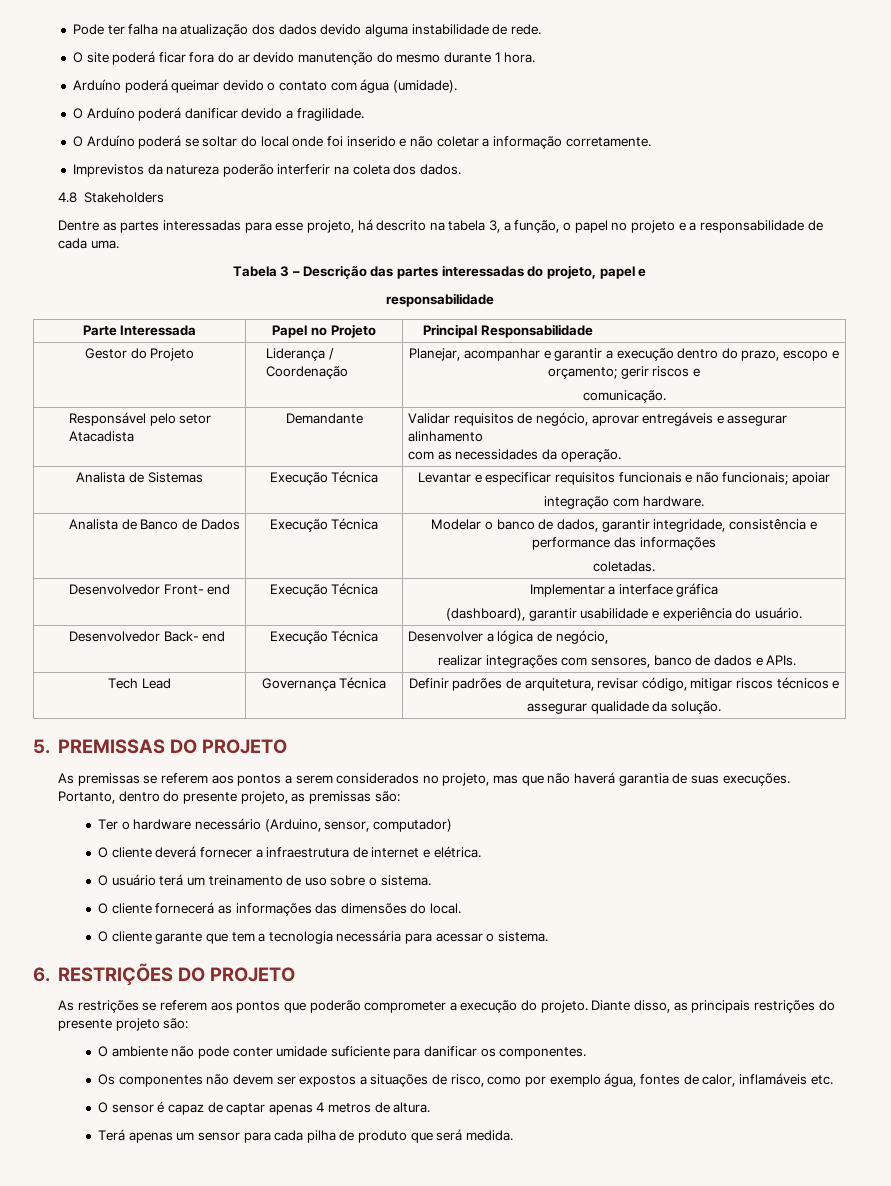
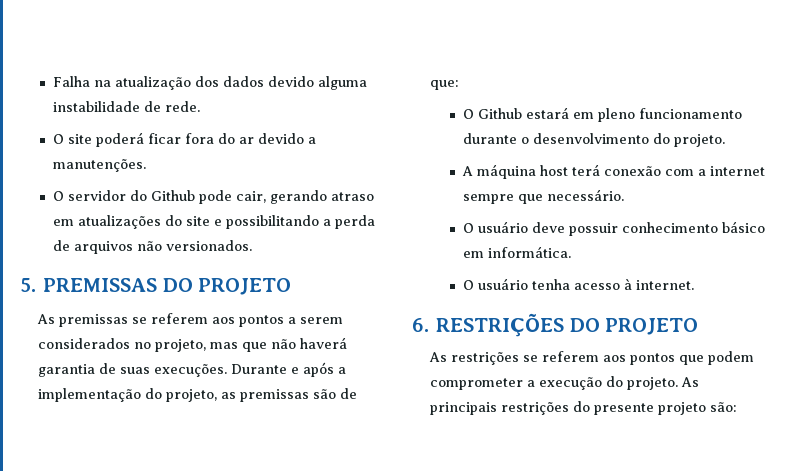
[72,24,159,35] Pode ter falha -> [53,76,91,87] Falha
[298,52,536,65] [72,79,458,93] [72,107,364,121] [72,135,651,149] [72,164,462,177] [58,192,164,203] [58,219,823,233] [58,238,119,249] [232,265,647,280] [385,293,494,307] [82,325,197,336] [272,324,376,338] [422,324,593,338] [84,348,195,361] [265,348,334,361] [265,366,348,379] [409,348,839,361] [548,366,700,379] [582,390,666,403] [69,412,212,426] [69,431,135,442] [285,413,363,424] [407,412,788,426] [407,431,483,442] [407,449,621,462] [76,472,203,483] [269,471,379,485] [417,472,831,485] [544,496,704,509] [69,519,240,530] [269,518,379,532] [431,518,817,532] [532,537,716,550] [593,561,655,572] [69,584,231,595] [269,583,379,597] [529,583,719,597] [446,607,802,621] [69,631,226,642] [269,630,379,644] [407,630,608,644] [438,655,797,668] [108,678,171,689] [261,677,387,691] [408,677,840,691] [527,701,721,714] manutenção do mesmo durante 1 hora. // Arduíno poderá queimar devido o contato com água (umidade). // O Arduíno poderá danificar devido a fragilidade. // O Arduíno poderá se soltar do local onde foi inserido e não coletar a informação corretamente. // Imprevistos da natureza poderão interferir na coleta dos dados. // 4.8 Stakeholders // Dentre as partes interessadas para esse projeto, há descrito na tabela 3, a função, o papel no projeto e a responsabilidade de cada uma. // Tabela 3 – Descrição das partes interessadas do projeto, papel e // responsabilidade // Parte Interessada | Papel no Projeto | Principal Responsabilidade // Gestor do Projeto | Liderança / Coordenação | Planejar, acompanhar e garantir a execução dentro do prazo, escopo e orçamento; gerir riscos e // comunicação. // Responsável pelo setor Atacadista | Demandante | Validar requisitos de negócio, aprovar entregáveis e assegurar alinhamento // com as necessidades da operação. // Analista de Sistemas | Execução Técnica | Levantar e especificar requisitos funcionais e não funcionais; apoiar // integração com hardware. // Analista de Banco de Dados | Execução Técnica | Modelar o banco de dados, garantir integridade, consistência e performance das informações // coletadas. // Desenvolvedor Front- end | Execução Técnica | Implementar a interface gráfica // (dashboard), garantir usabilidade e experiência do usuário. // Desenvolvedor Back- end | Execução Técnica | Desenvolver a lógica de negócio, // realizar integrações com sensores, banco de dados e APIs. // Tech Lead | Governança Técnica | Definir padrões de arquitetura, revisar código, mitigar riscos técnicos e // assegurar qualidade da solução. -> [308,137,317,144] [53,159,147,172] [53,190,375,204] [53,215,376,229] [53,240,253,254] a manutenções. // O servidor do Github pode cair, gerando atraso em atualizações do site e possibilitando a perda de arquivos não versionados.
[58,791,400,804] [97,818,452,832] [97,846,481,858] [97,874,431,886] [97,902,462,916] [97,930,549,944] Portanto, dentro do presente projeto, as premissas são: // Ter o hardware necessário (Arduino, sensor, computador) // O cliente deverá fornecer a infraestrutura de internet e elétrica. // O usuário terá um treinamento de uso sobre o sistema. // O cliente fornecerá as informações das dimensões do local. // O cliente garante que tem a tecnologia necessária para acessar o sistema. -> [230,362,346,377] [37,388,357,402] [429,80,459,90] [462,107,742,122] [462,133,725,147] [461,164,765,179] [462,189,624,204] [462,221,765,236] [462,246,571,258] [462,278,694,290] Durante e após a implementação do projeto, as premissas são de que: // O Github estará em pleno funcionamento durante o desenvolvimento do projeto. // A máquina host terá conexão com a internet sempre que necessário. // O usuário deve possuir conhecimento básico em informática. // O usuário tenha acesso à internet.
[309,1000,361,1013] poderão -> [707,351,754,365] podem
[591,1000,688,1013] Diante disso, as -> [680,377,699,387] As
[97,1046,587,1059] [97,1073,833,1087] [97,1101,431,1115] [97,1129,514,1143] // O ambiente não pode conter umidade suficiente para danificar os componentes. // Os componentes não devem ser expostos a situações de risco, como por exemplo água, fontes de calor, inflamáveis etc. // O sensor é capaz de captar apenas 4 metros de altura. // Terá apenas um sensor para cada pilha de produto que será medida. -> (737, 407) none

